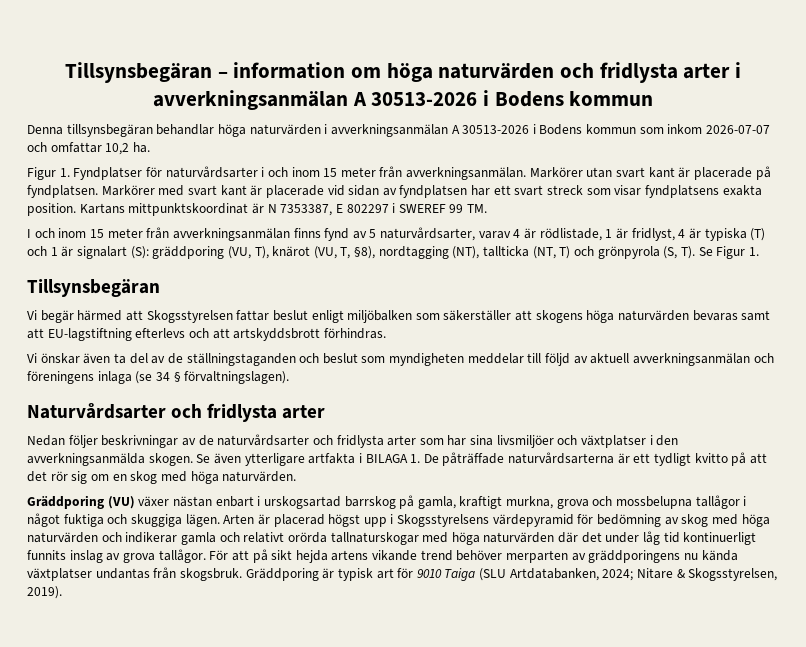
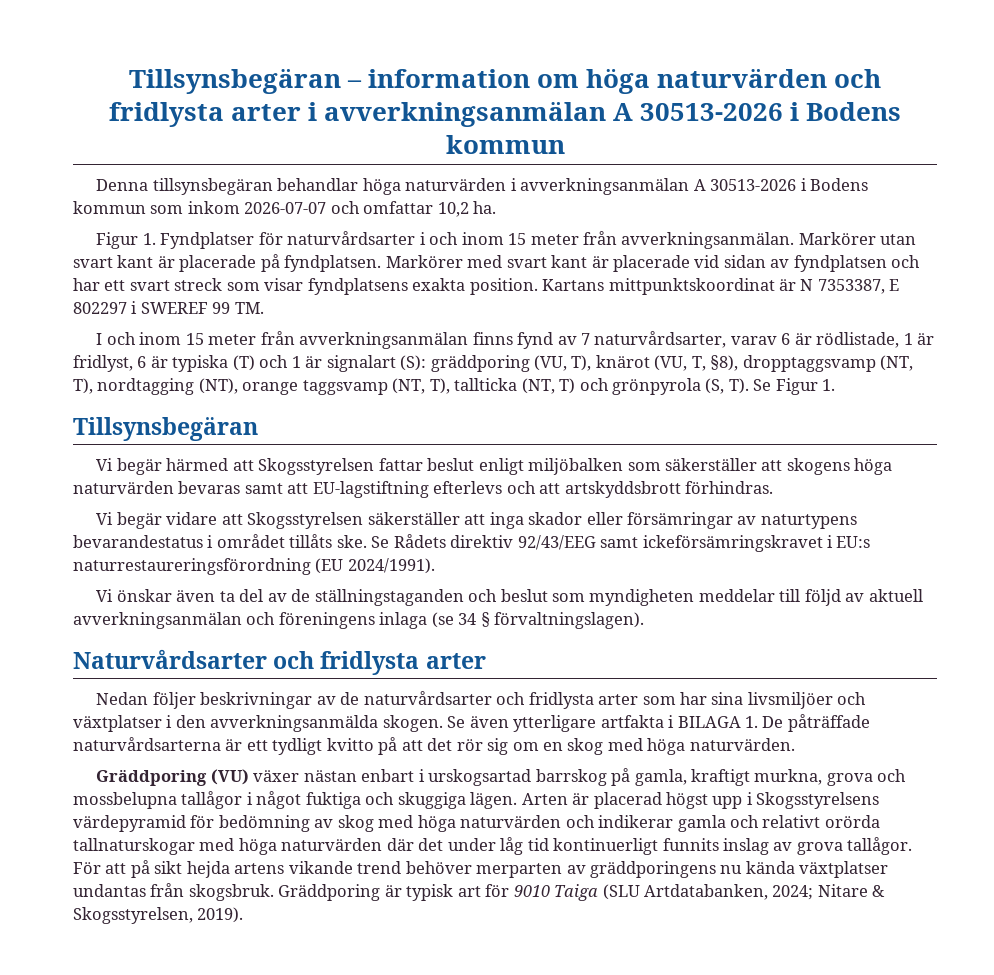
(468, 191) none -> [891,255,921,268] och
[369,229,377,238] 5 -> [580,333,590,345] 7
[513,229,521,238] 4 -> [781,333,791,345] 6
[678,229,686,238] 4 -> [137,356,147,368] 6
[378,246,480,259] nordtagging (NT), -> [742,355,914,372] [73,378,450,395] dropptaggsvamp (NT, T), nordtagging (NT), orange taggsvamp (NT, T),
(386, 333) none -> [96,512,857,529] [73,534,871,552] [73,558,435,575] // Vi begär vidare att Skogsstyrelsen säkerställer att inga skador eller försämringar av naturtypens bevarandestatus i området tillåts ske. Se Rådets direktiv 92/43/EEG samt ickeförsämringskravet i EU:s naturrestaureringsförordning (EU 2024/1991).

